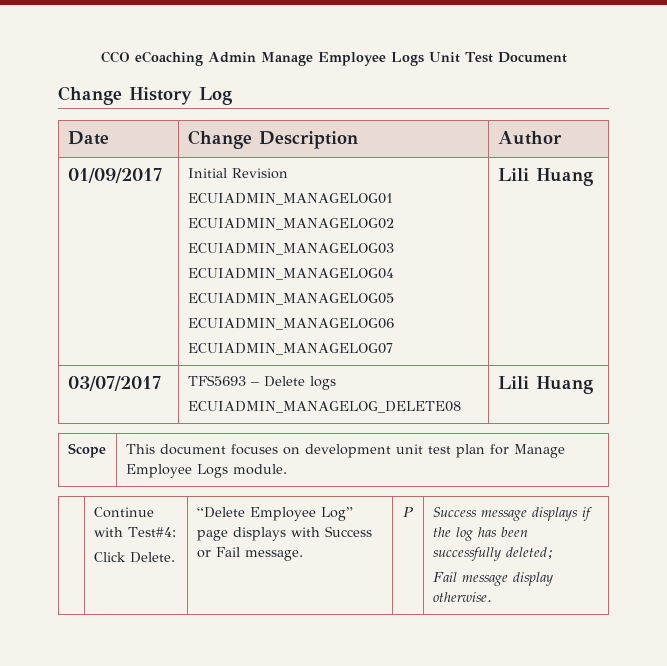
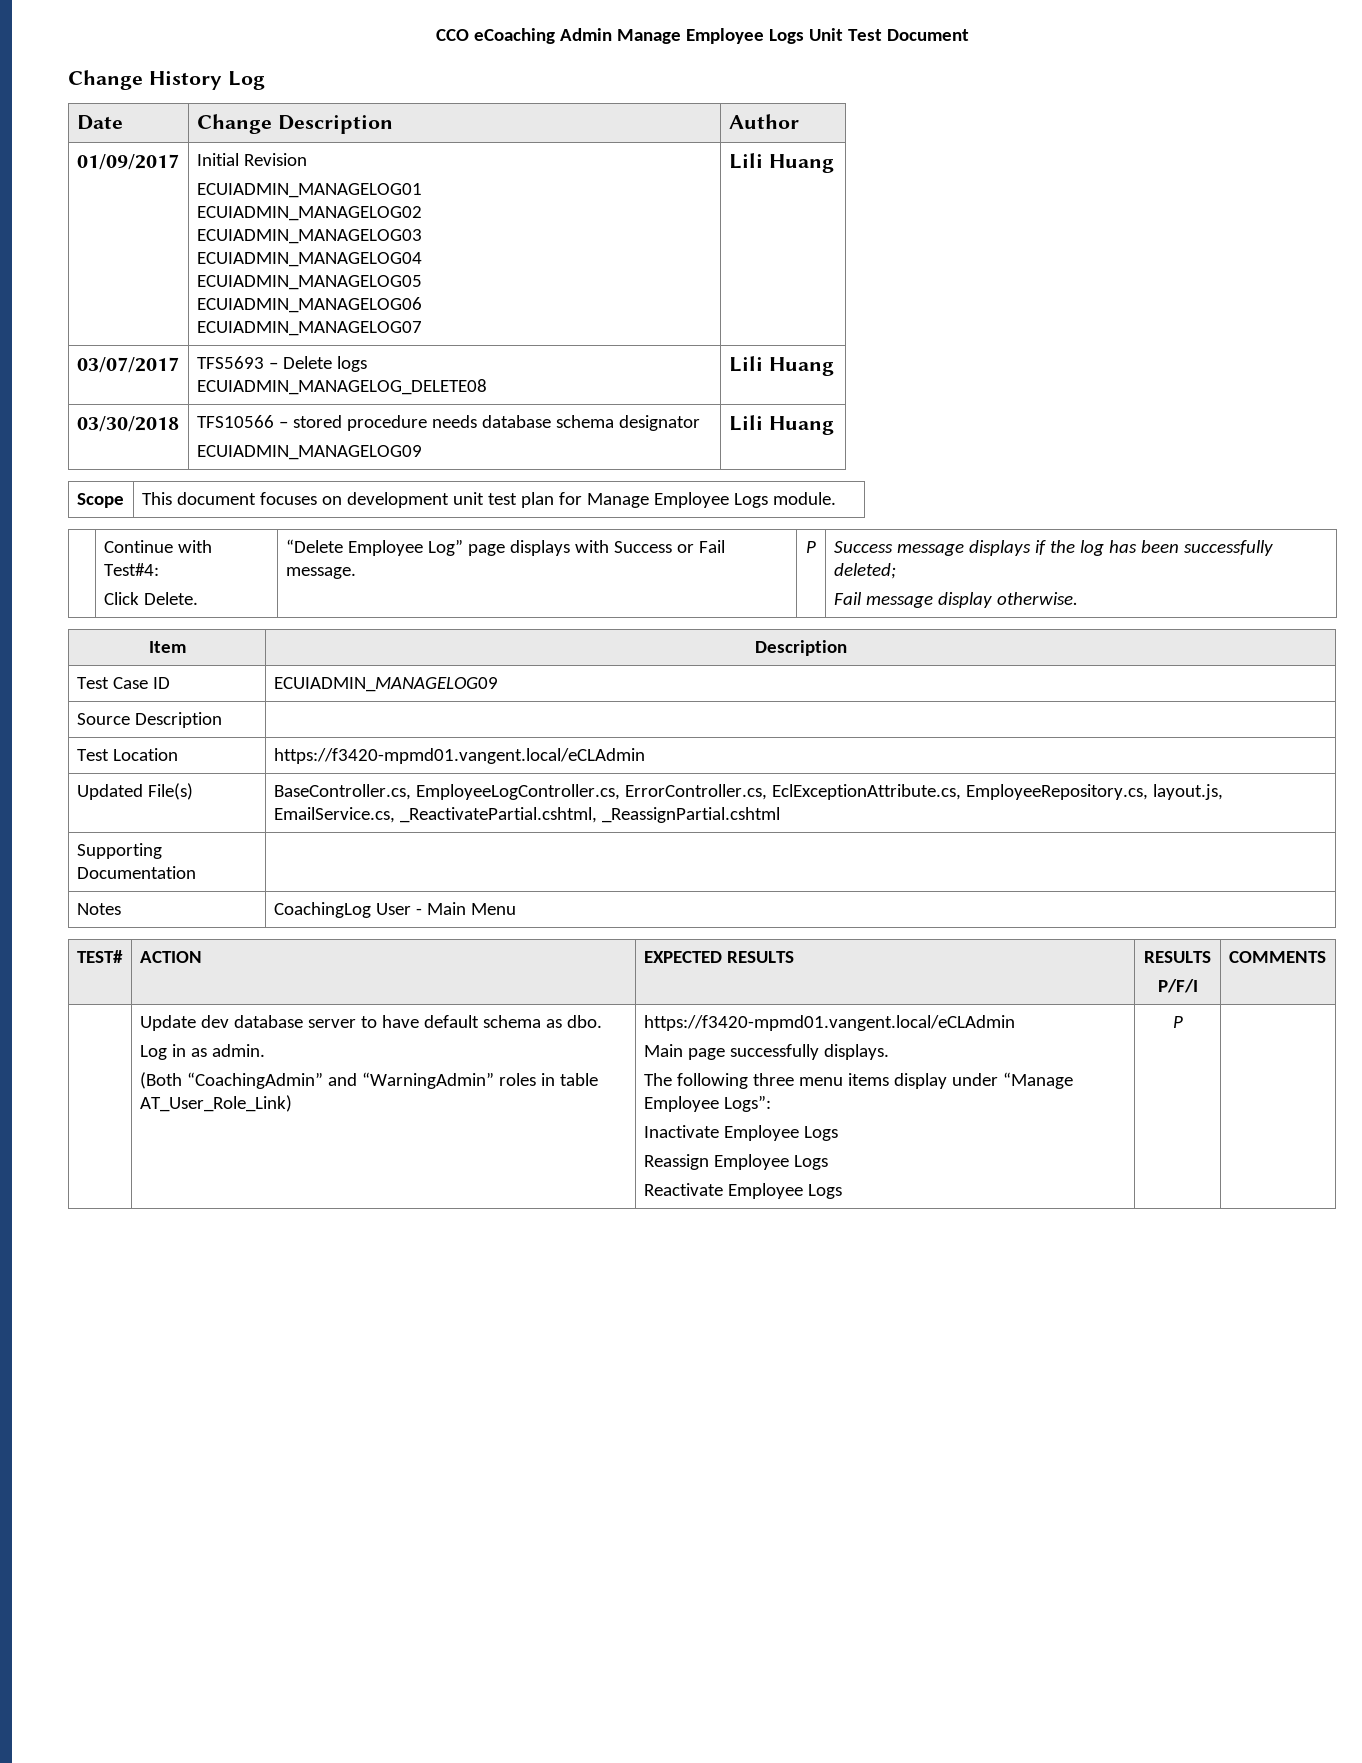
(593, 385) none -> [76,416,179,432] [196,415,700,431] [196,445,422,460] [728,415,834,435] // 03/30/2018 | TFS10566 – stored procedure needs database schema designator // ECUIADMIN_MANAGELOG09 | Lili Huang
(492, 597) none -> [148,641,186,653] [754,640,847,656] [76,677,170,689] [273,677,498,692] [76,712,222,728] [76,748,178,761] [273,748,645,764] [76,783,193,800] [273,784,1223,800] [273,807,780,823] [76,843,162,859] [76,866,196,879] [76,903,121,915] [273,902,516,918] [76,950,123,963] [139,951,202,963] [643,951,794,963] [1144,951,1211,963] [1157,979,1198,993] [1228,951,1326,963] [139,1015,602,1031] [139,1044,265,1060] [139,1072,598,1089] [139,1095,292,1112] [643,1015,1015,1031] [643,1044,889,1060] [643,1072,1073,1089] [643,1095,771,1112] [643,1125,838,1141] [643,1154,828,1170] [643,1183,842,1199] [1172,1016,1183,1028] // Item | Description // Test Case ID | ECUIADMIN_MANAGELOG09 // Source Description | // Test Location | https://f3420-mpmd01.vangent.local/eCLAdmin // Updated File(s) | BaseController.cs, EmployeeLogController.cs, ErrorController.cs, EclExceptionAttribute.cs, EmployeeRepository.cs, layout.js, EmailService.cs, _ReactivatePartial.cshtml, _ReassignPartial.cshtml // Supporting Documentation | // Notes | CoachingLog User - Main Menu // TEST# | ACTION | EXPECTED RESULTS | RESULTS // P/F/I | COMMENTS // | Update dev database server to have default schema as dbo. // Log in as admin. // (Both “CoachingAdmin” and “WarningAdmin” roles in table AT_User_Role_Link) | https://f3420-mpmd01.vangent.local/eCLAdmin // Main page successfully displays. // The following three menu items display under “Manage Employee Logs”: // Inactivate Employee Logs // Reassign Employee Logs // Reactivate Employee Logs | P |

